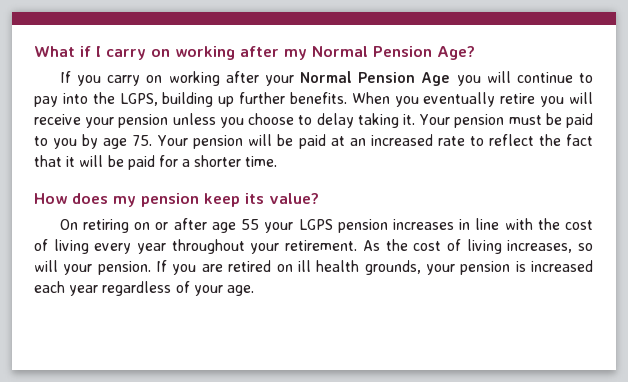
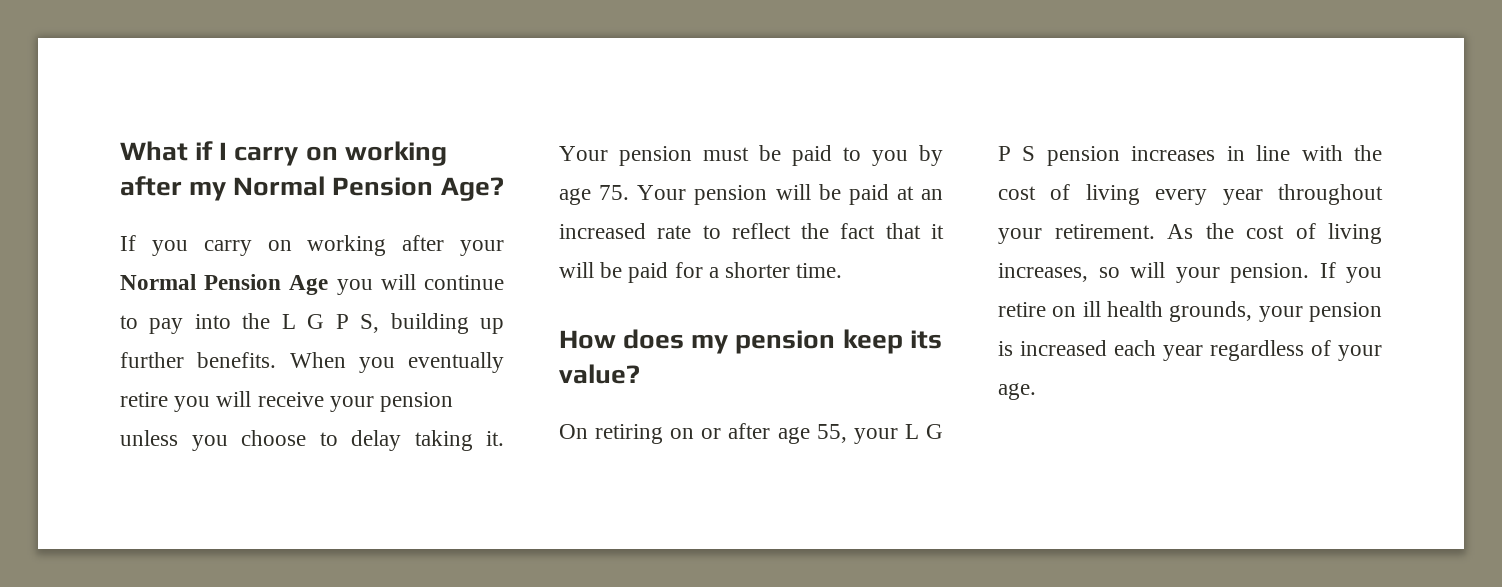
[119,93,158,106] LGPS, -> [281,314,380,333] L G P S,
[241,219,333,233] 55 your LGPS -> [816,424,943,444] [998,146,1036,161] 55, your L G P S
[201,260,272,272] are retired -> [998,302,1046,317] retire

